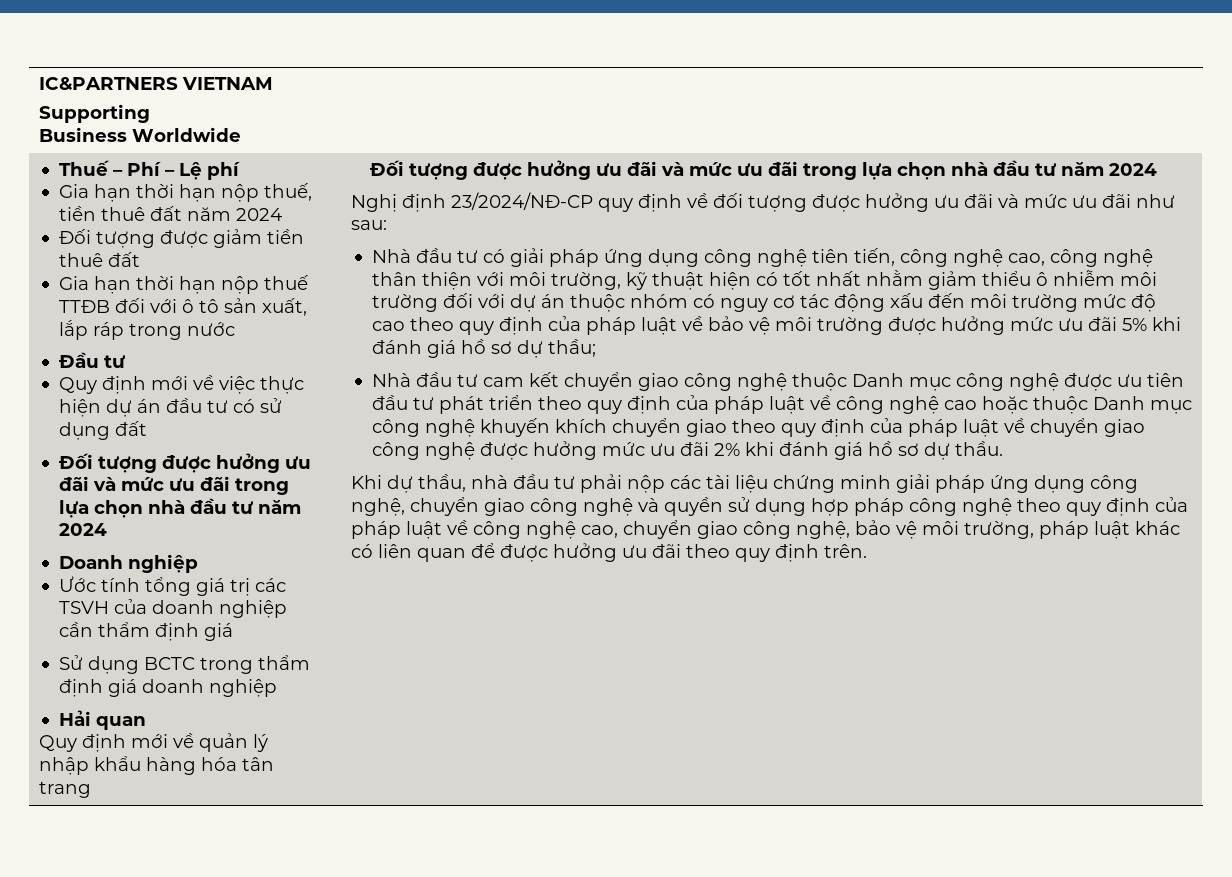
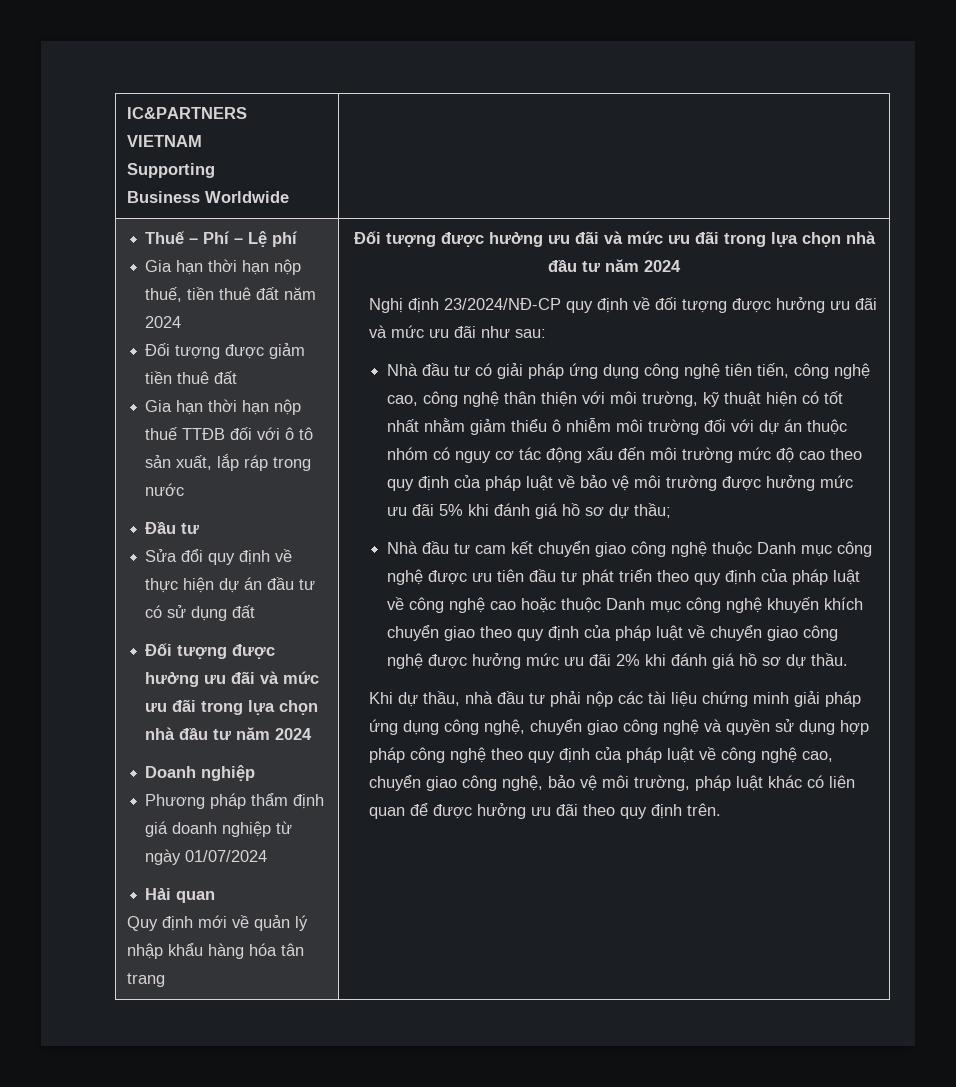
[58,375,255,394] Quy định mới về việc -> [145,549,293,565] Sửa đổi quy định về
[58,576,286,596] [58,599,287,618] [58,622,233,641] [58,655,253,674] Ước tính tổng giá trị các TSVH của doanh nghiệp cần thẩm định giá // Sử dụng BCTC trong -> [145,793,247,809] Phương pháp
(277, 688) none -> [276,821,293,834] [145,849,268,865] từ ngày 01/07/2024

